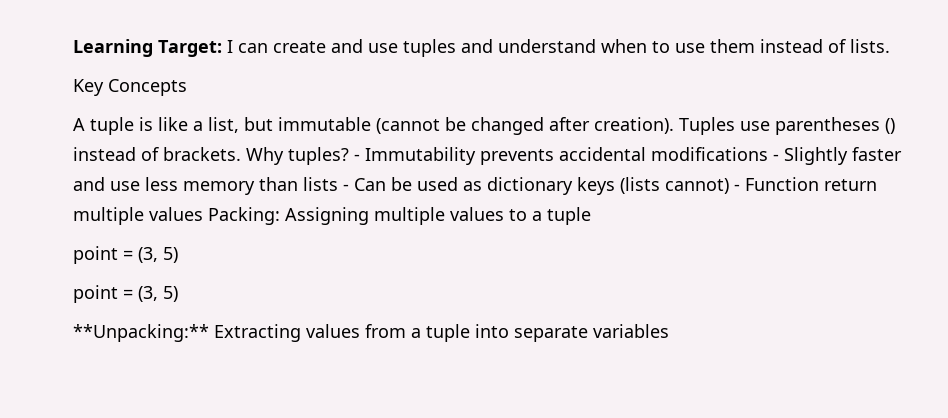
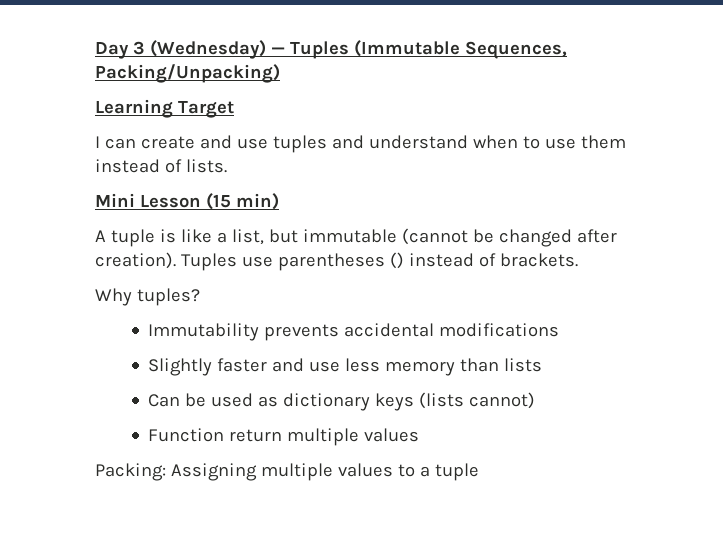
[73,39,222,57] Learning Target: -> [95,40,567,59] [95,64,280,83] [95,99,234,118] Day 3 (Wednesday) — Tuples (Immutable Sequences, Packing/Unpacking) // Learning Target //
[73,79,187,96] Key Concepts -> [95,193,279,210] Mini Lesson (15 min)
(241, 154) none -> (578, 260) //
[354,154,360,161] - -> (200, 297) //
[773,154,779,161] - -> (560, 330) //
[343,184,349,191] - -> (543, 365) //
[734,184,740,191] - -> (536, 400) //
(203, 214) none -> (420, 435) //
[73,246,178,264] [73,285,178,303] [73,324,669,342] // point = (3, 5) // point = (3, 5) // **Unpacking:** Extracting values from a tuple into separate variables -> (479, 472) none

